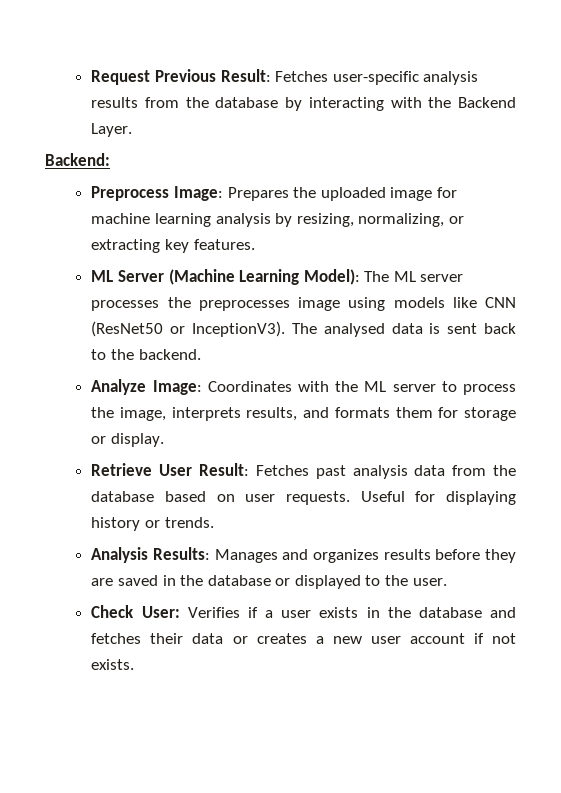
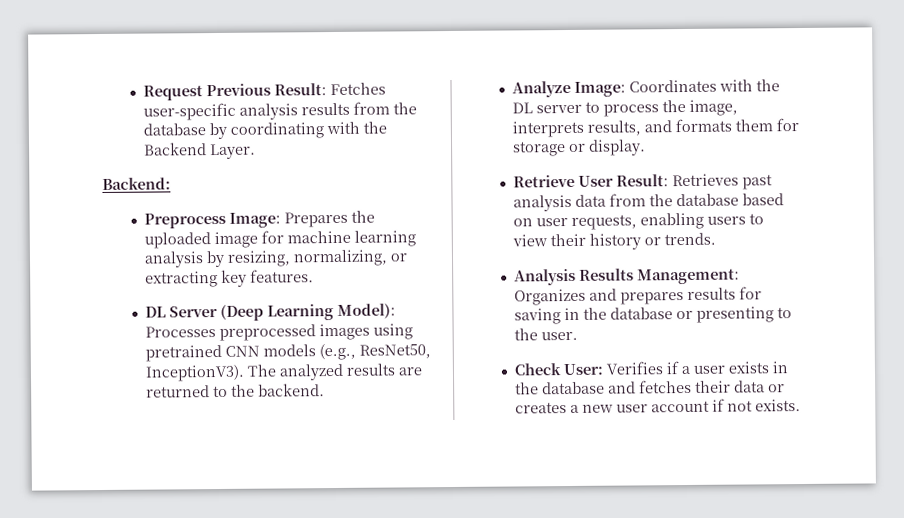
[308,97,384,111] interacting -> [230,122,325,139] coordinating
[91,269,464,285] [91,297,516,311] [91,321,516,337] ML Server (Machine Learning Model): The ML server processes the preprocesses image using models like CNN (ResNet50 or InceptionV3). The analysed data is sent back -> [145,303,397,321] [145,323,414,341] [145,343,432,362] [145,363,423,382] [146,385,211,398] DL Server (Deep Learning Model): Processes preprocessed images using pretrained CNN models (e.g., ResNet50, InceptionV3). The analyzed results are returned
[364,381,387,392] ML -> [512,102,534,114] DL
[255,465,309,476] Fetches -> [672,173,740,187] Retrieves
[285,491,516,505] [91,517,214,531] [91,547,516,563] [91,575,158,586] requests. Useful for displaying history or trends. // Analysis Results: Manages and organizes results before they are saved -> [571,212,765,230] [512,232,717,250] [514,268,741,286] [514,286,763,306] [514,308,562,325] requests, enabling users to view their history or trends. // Analysis Results Management: Organizes and prepares results for saving
[294,575,361,589] displayed -> [696,306,775,323] presenting

